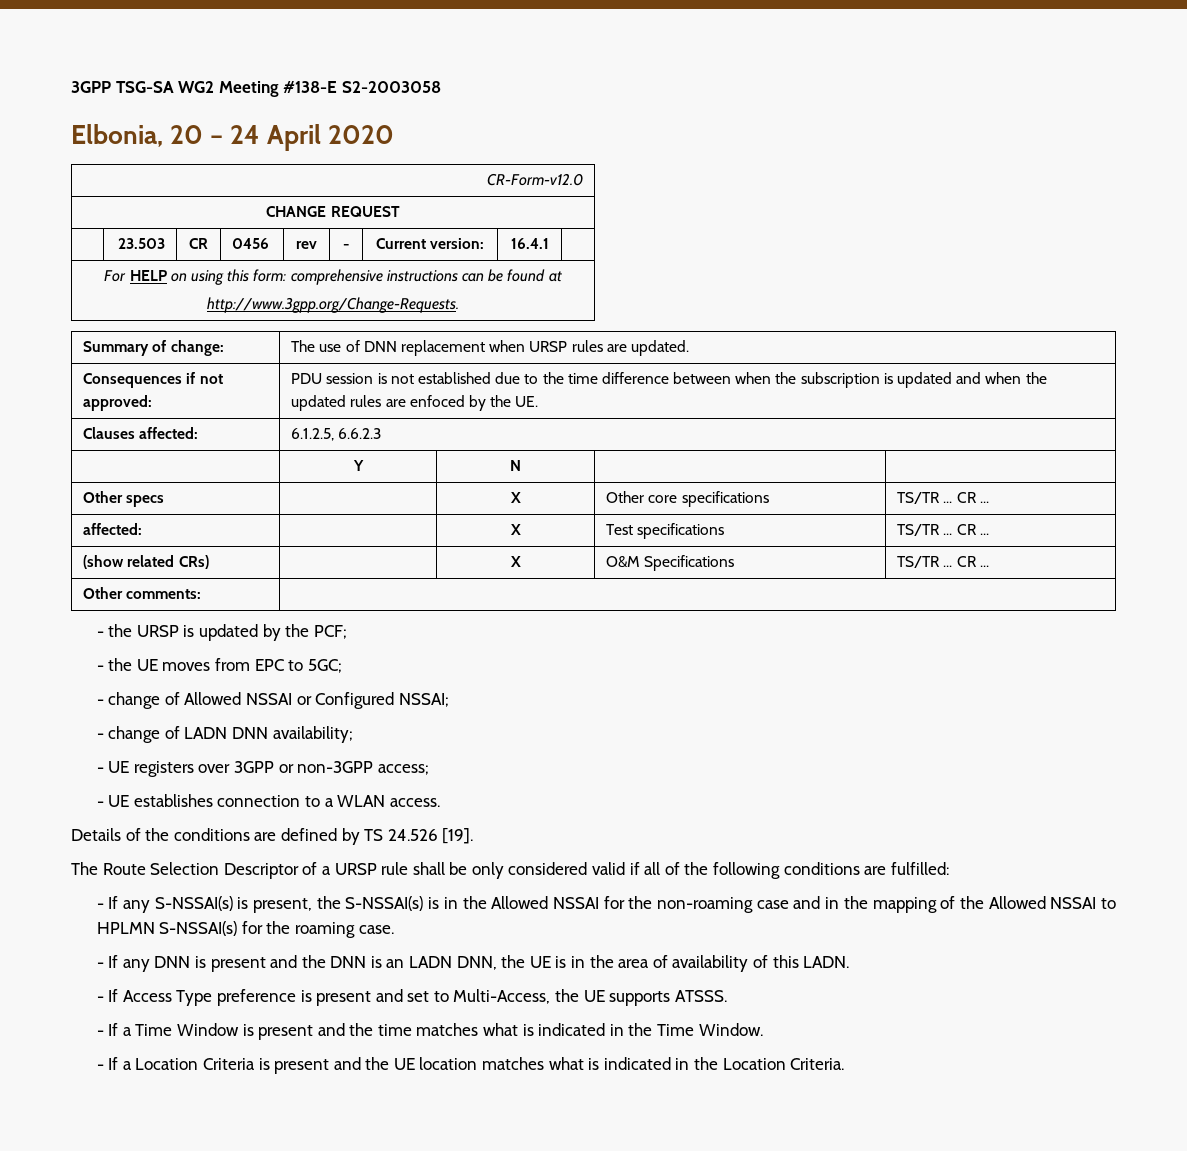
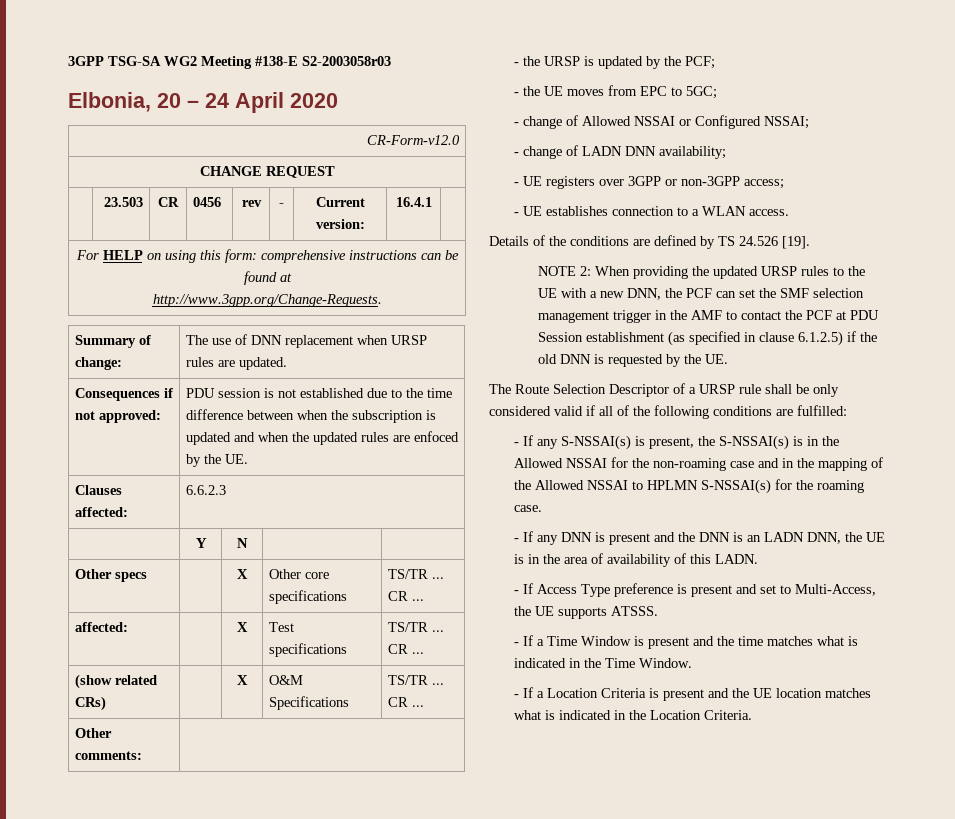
[341,81,441,93] S2-2003058 -> [302,56,391,66] S2-2003058r03
[291,428,335,441] 6.1.2.5, -> (128, 512) none
(474, 836) none -> [538,266,866,279] [538,288,865,300] [538,310,880,323] [538,331,878,346] [538,354,729,367] // NOTE 2: When providing the updated URSP rules to the UE with a new DNN, the PCF can set the SMF selection management trigger in the AMF to contact the PCF at PDU Session establishment (as specified in clause 6.1.2.5) if the old DNN is requested by the UE.

